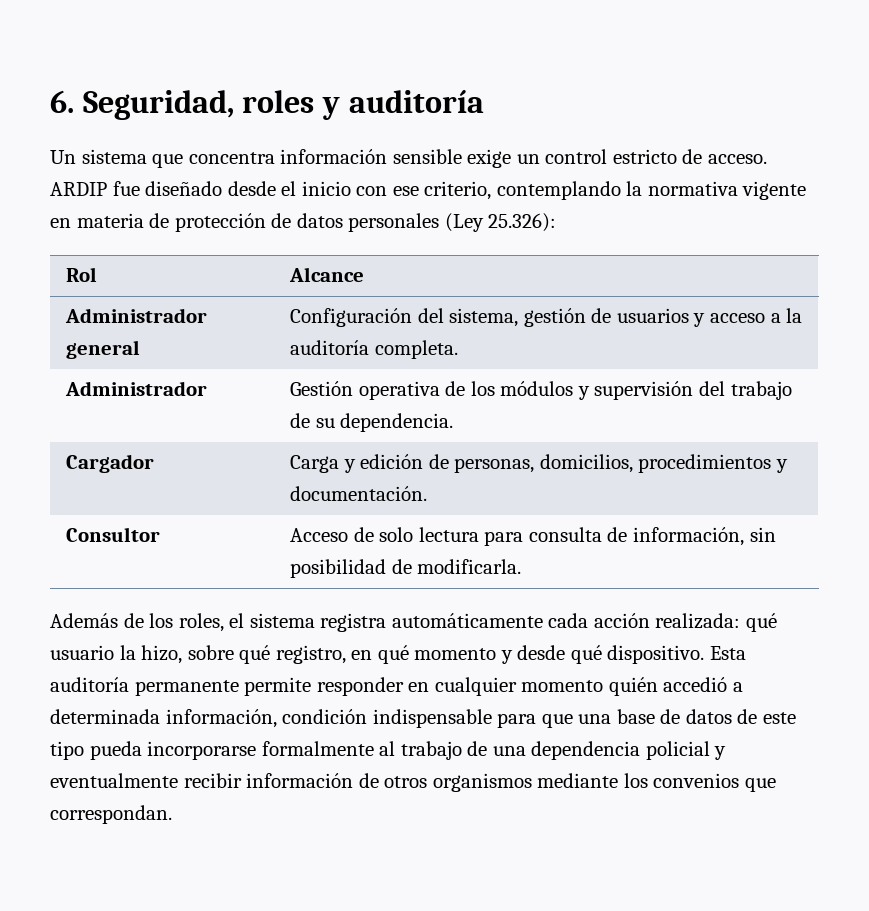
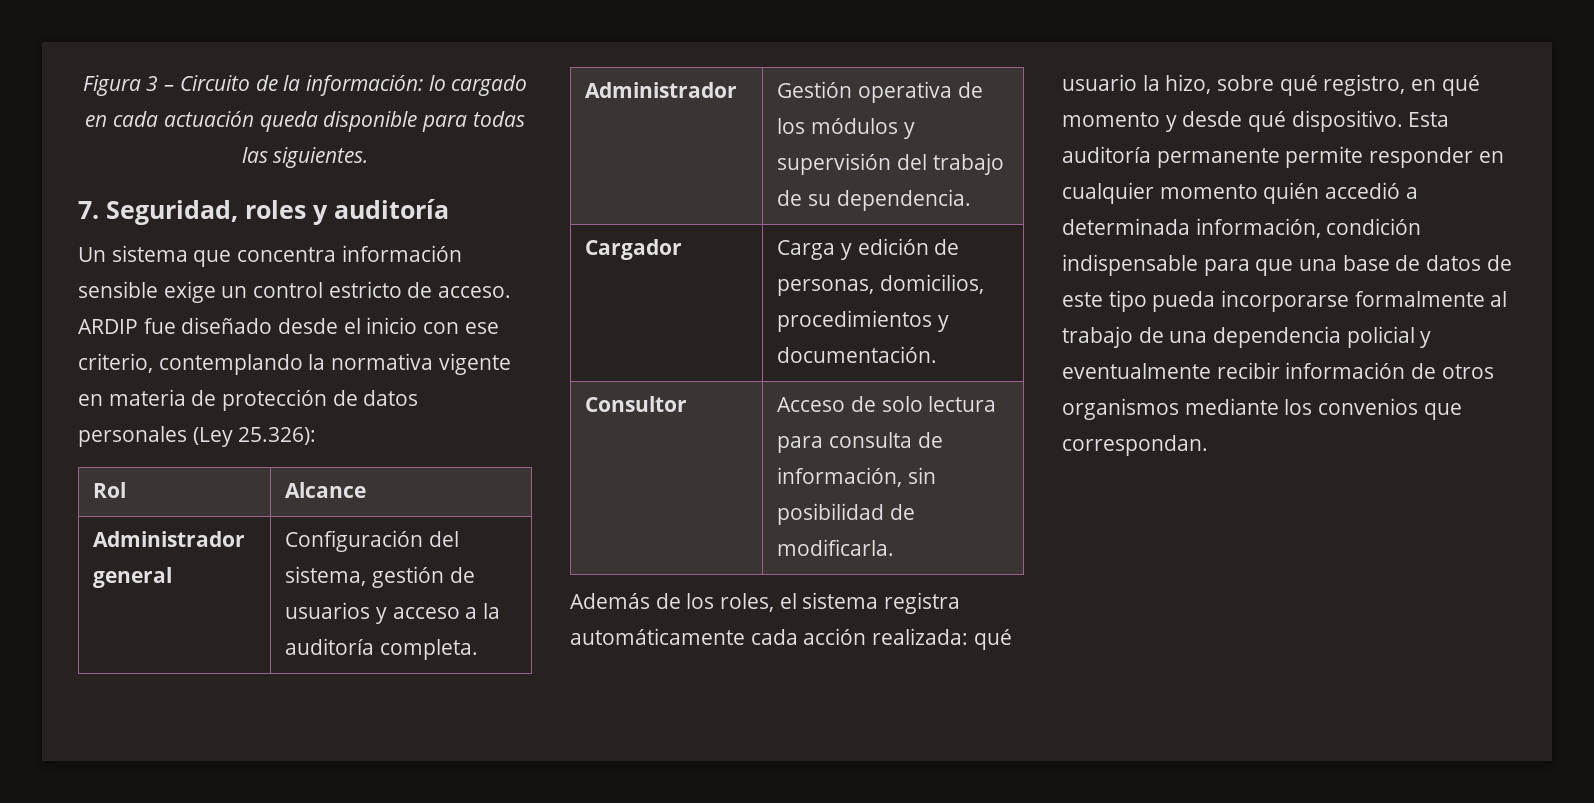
[50,90,74,113] 6. -> [82,75,528,96] [85,111,525,132] [241,147,369,168] [78,201,99,219] Figura 3 – Circuito de la información: lo cargado en cada actuación queda disponible para todas las siguientes. // 7.

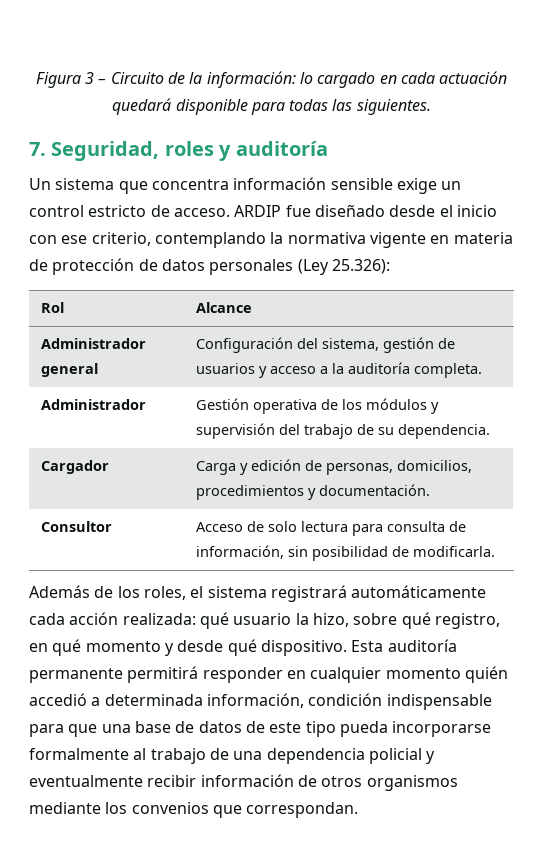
[259,111,318,132] queda -> [112,98,172,115] quedará
[884,592,961,614] registra -> [270,585,347,602] registrará
[1285,146,1364,168] permite -> [127,666,199,683] permitirá

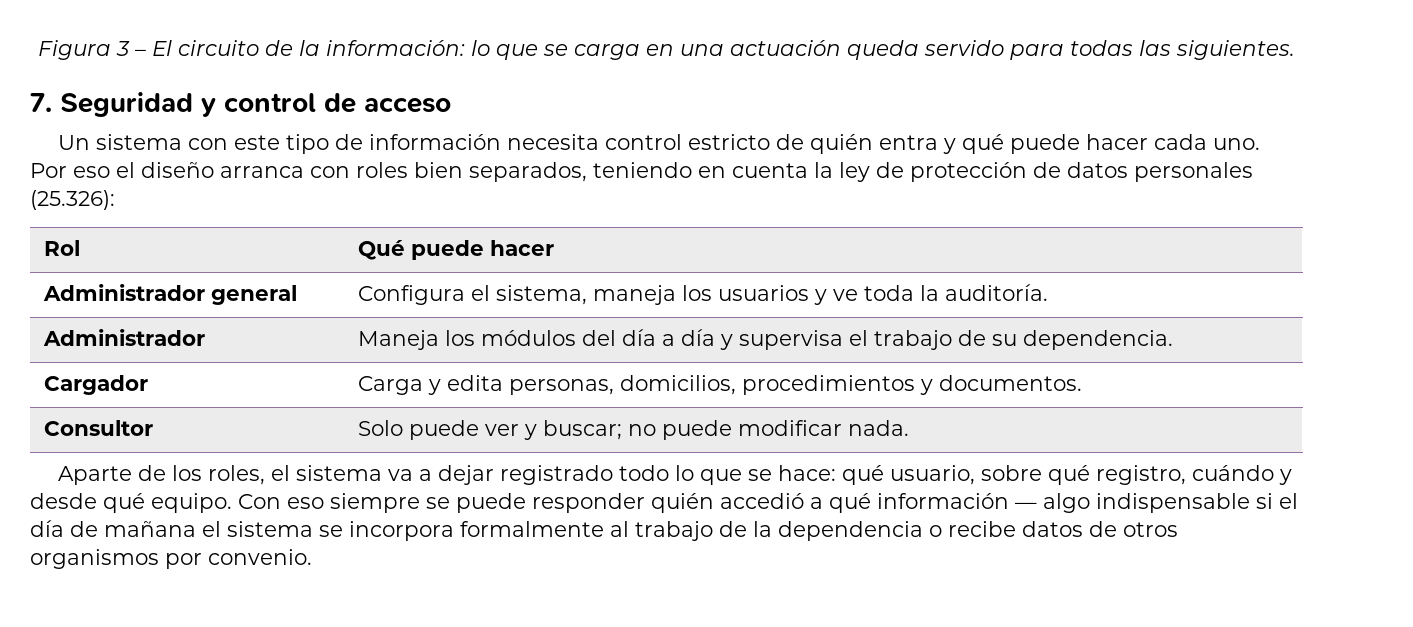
[110,72,164,84] Circuito -> [152,40,259,56] El circuito
[317,71,508,88] [112,98,248,115] cargado en cada actuación quedará disponible -> [496,40,1004,60] que se carga en una actuación queda servido
[51,141,328,161] [29,177,462,194] [29,204,497,217] [29,232,513,248] Seguridad, roles y auditoría // Un sistema que concentra información sensible exige un control estricto de acceso. ARDIP fue diseñado desde el inicio con ese criterio, contemplando la normativa vigente en materia -> [60,92,451,117] [58,134,1261,154] [30,162,870,182] Seguridad y control de acceso // Un sistema con este tipo de información necesita control estricto de quién entra y qué puede hacer cada uno. Por eso el diseño arranca con roles bien separados, teniendo en cuenta la ley
[297,259,390,275] (Ley 25.326): -> [30,190,115,210] (25.326):
[196,302,253,313] Alcance -> [357,240,554,260] Qué puede hacer
[196,337,456,353] [196,362,483,378] [41,399,147,410] [196,398,440,414] [196,423,301,439] Configuración del sistema, gestión de usuarios y acceso a la auditoría completa. // Administrador | Gestión operativa de los módulos y supervisión del -> [357,284,1048,305] [42,329,205,346] [357,329,868,350] Configura el sistema, maneja los usuarios y ve toda la auditoría. // Administrador | Maneja los módulos del día a día y supervisa el
[251,459,323,471] edición de -> [446,375,503,391] edita
[319,484,431,496] documentación. -> [938,375,1082,391] documentos.
[196,521,467,536] [196,545,496,561] [29,585,90,598] Acceso de solo lectura para consulta de información, sin posibilidad de modificarla. // Además -> [357,420,909,440] [58,466,133,485] Solo puede ver y buscar; no puede modificar nada. // Aparte
[270,585,487,602] [29,612,500,629] [29,639,457,656] [29,666,508,683] [29,693,492,710] [29,721,492,737] [29,748,436,764] [29,774,458,791] [29,802,359,818] registrará automáticamente cada acción realizada: qué usuario la hizo, sobre qué registro, en qué momento y desde qué dispositivo. Esta auditoría permanente permitirá responder en cualquier momento quién accedió a determinada información, condición indispensable para que una base de datos de este tipo pueda incorporarse formalmente al trabajo de una dependencia policial y eventualmente recibir información de otros organismos mediante los convenios que correspondan. -> [388,465,1293,485] [30,493,1298,513] [30,520,1178,541] [30,549,312,569] va a dejar registrado todo lo que se hace: qué usuario, sobre qué registro, cuándo y desde qué equipo. Con eso siempre se puede responder quién accedió a qué información — algo indispensable si el día de mañana el sistema se incorpora formalmente al trabajo de la dependencia o recibe datos de otros organismos por convenio.

